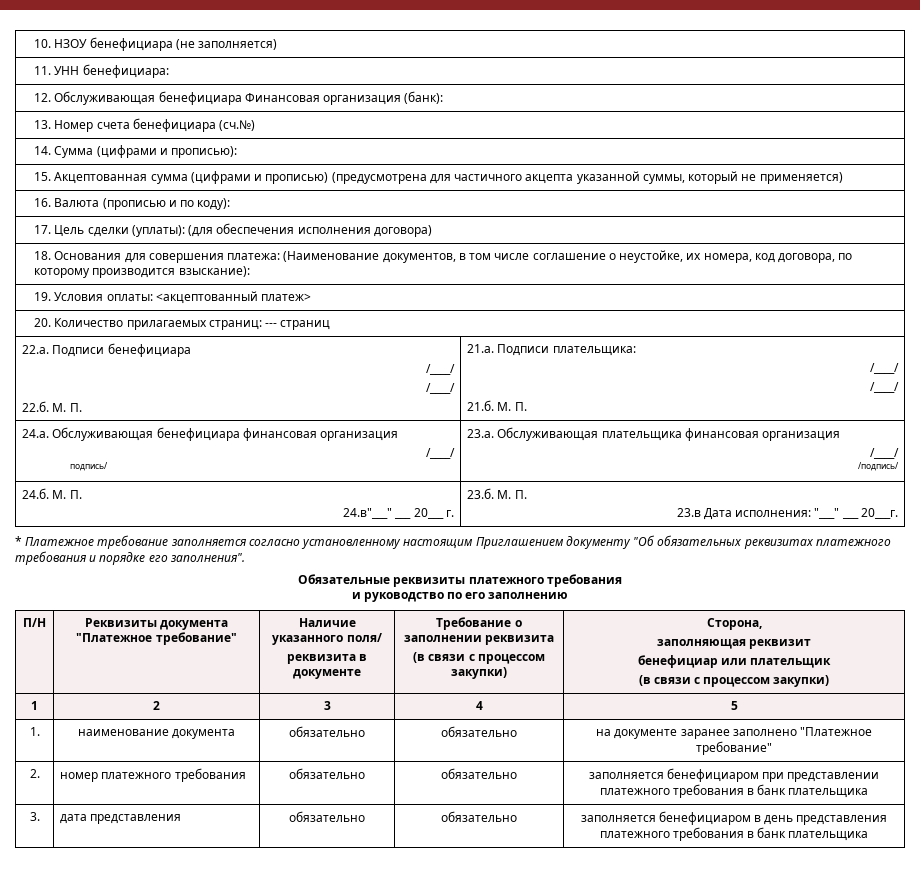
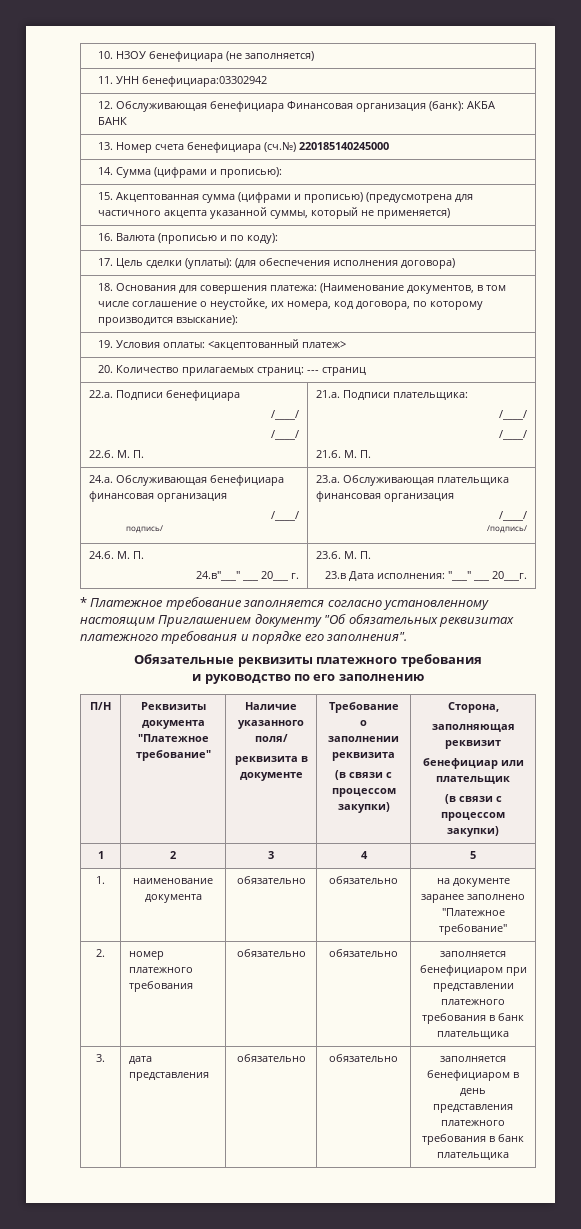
[82,64,169,78] бенефициара: -> [142,76,268,87] бенефициара:03302942
(444, 97) none -> [467,101,496,109] [98,117,128,125] АКБА БАНК
(256, 125) none -> [299,142,390,150] 220185140245000

